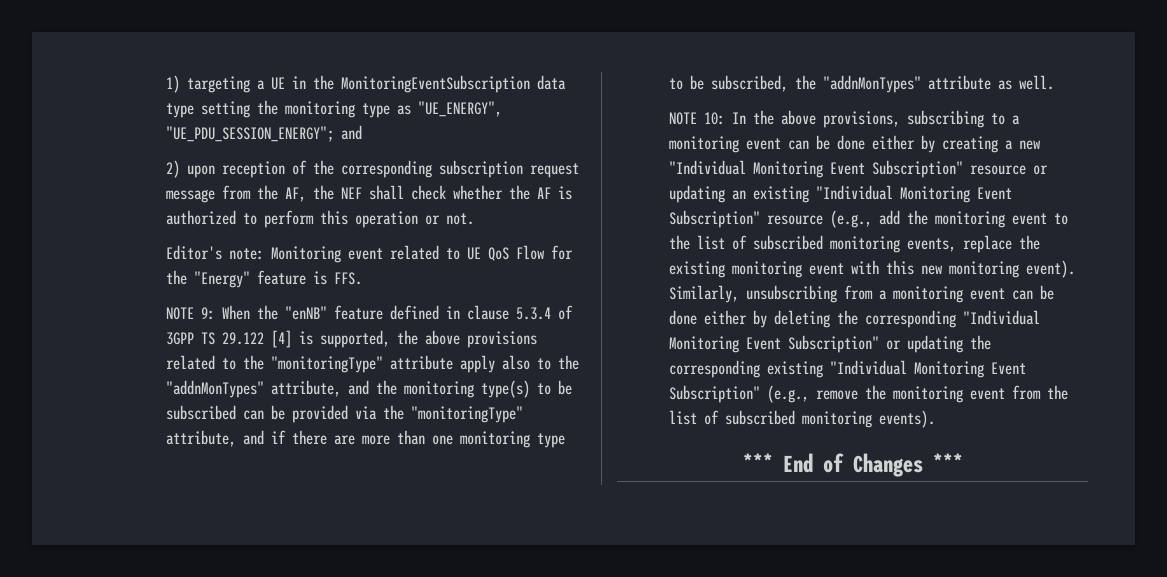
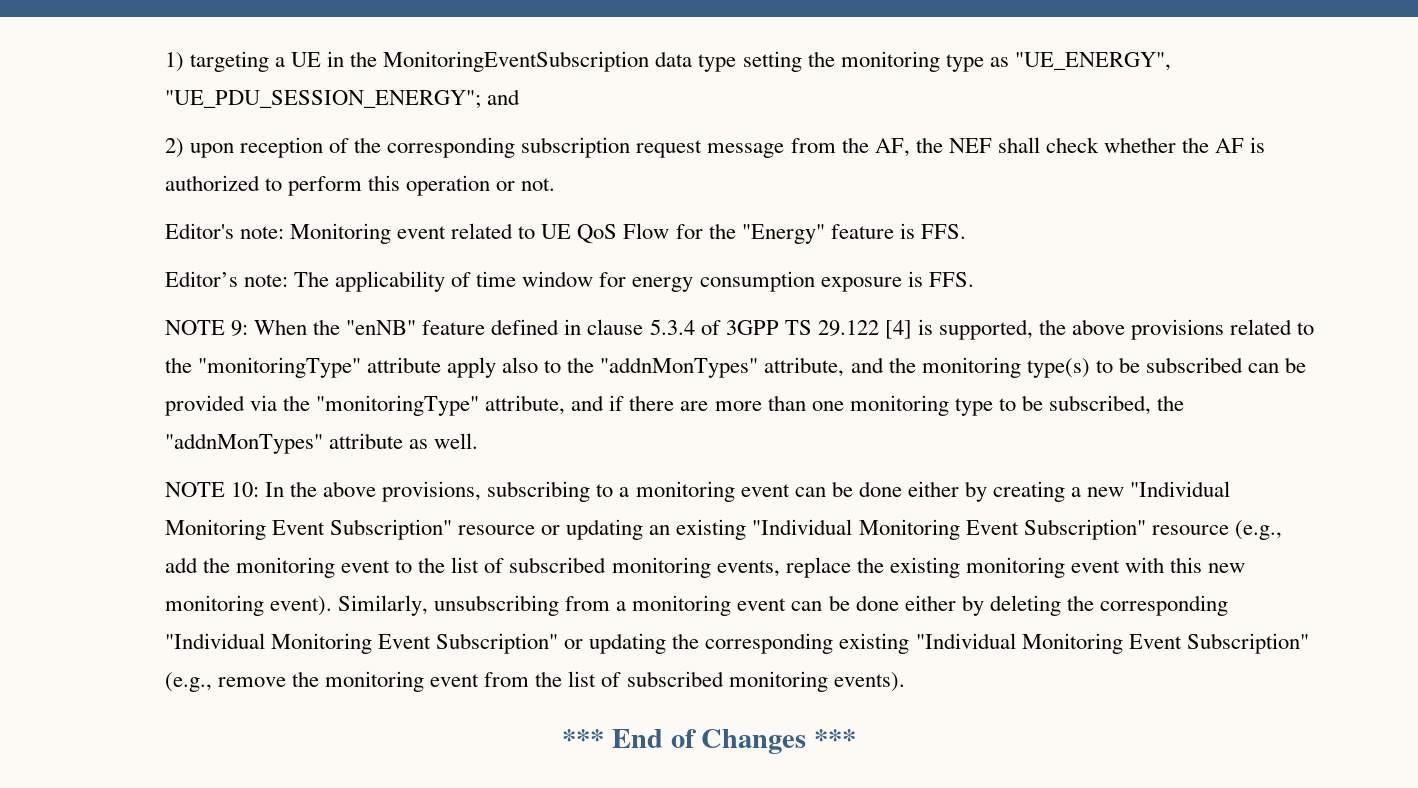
(363, 278) none -> [164,271,974,292] // Editor’s note: The applicability of time window for energy consumption exposure is FFS.

